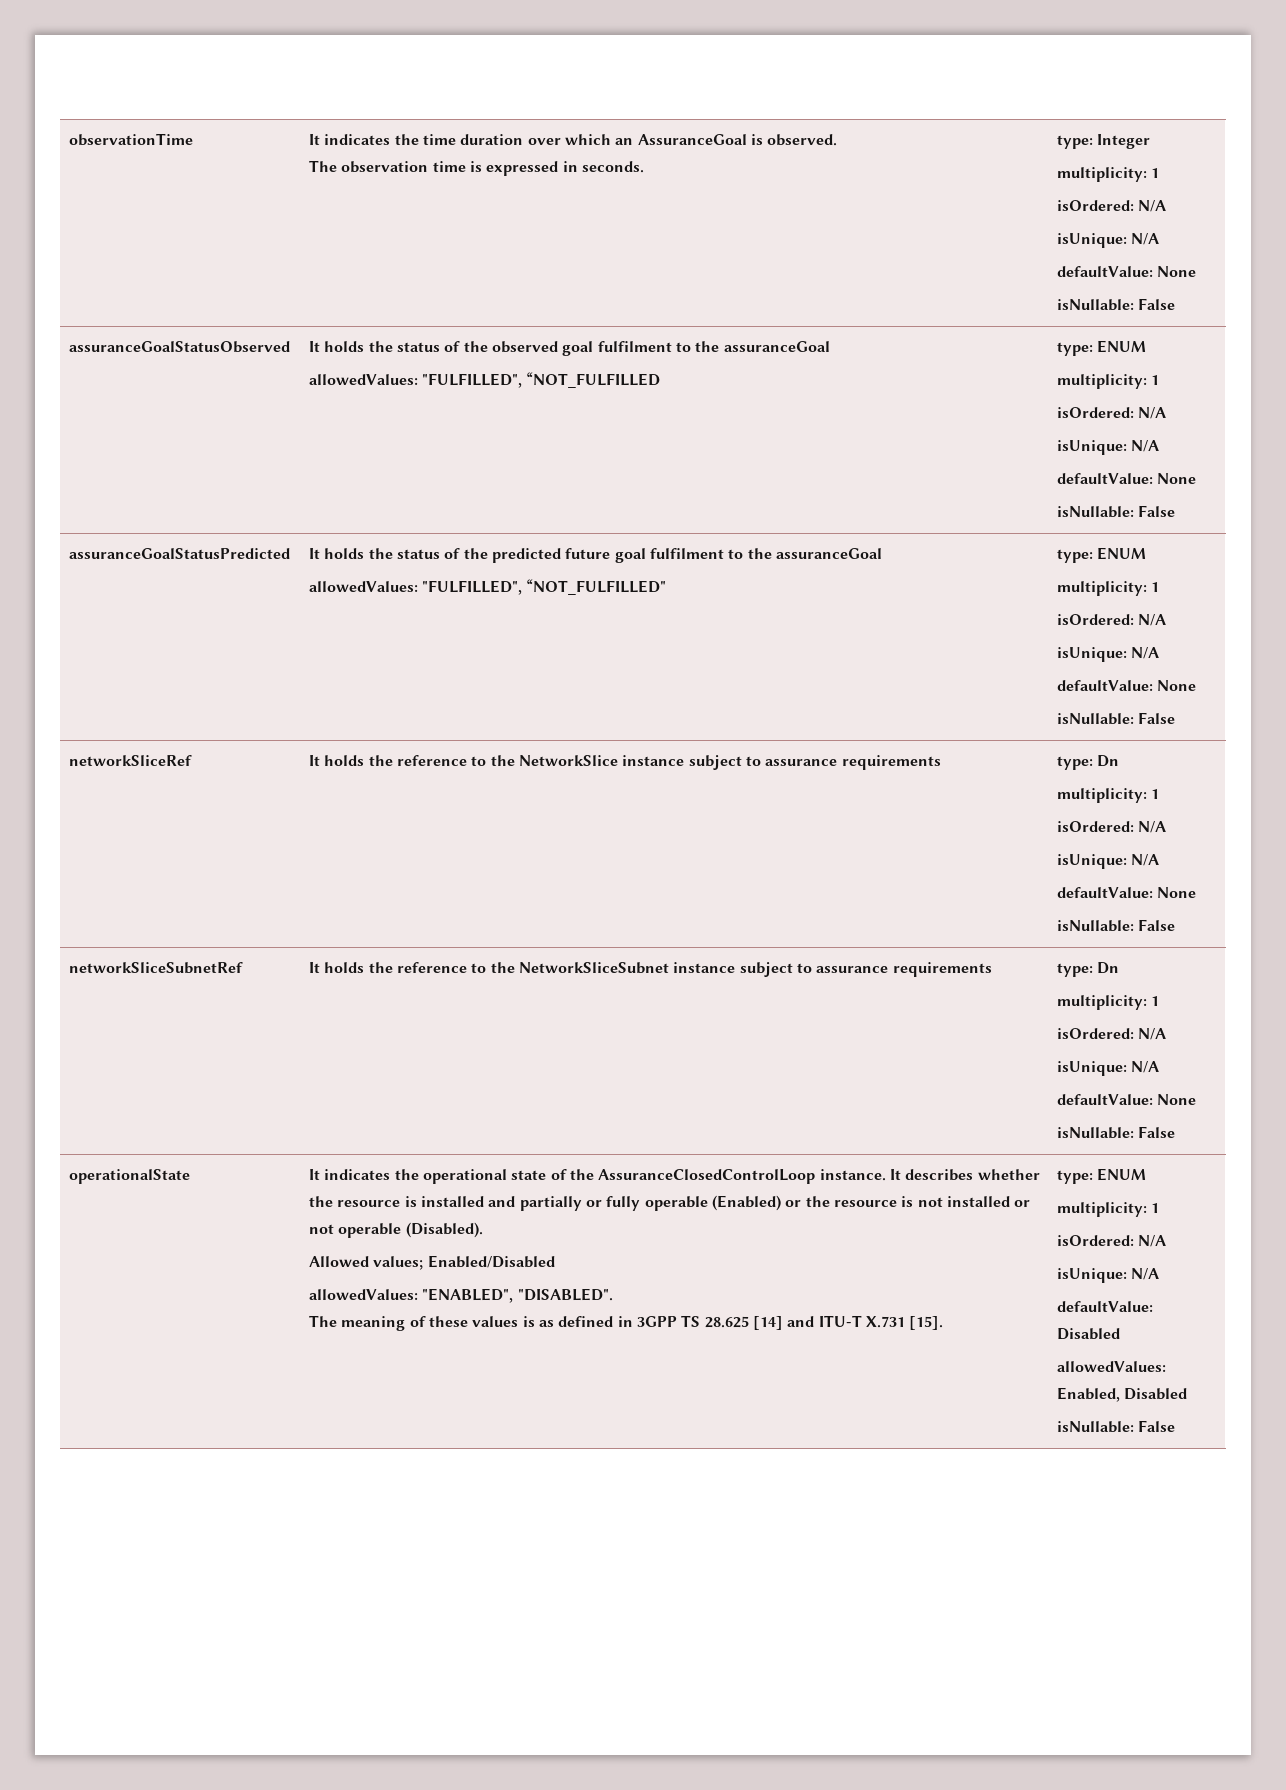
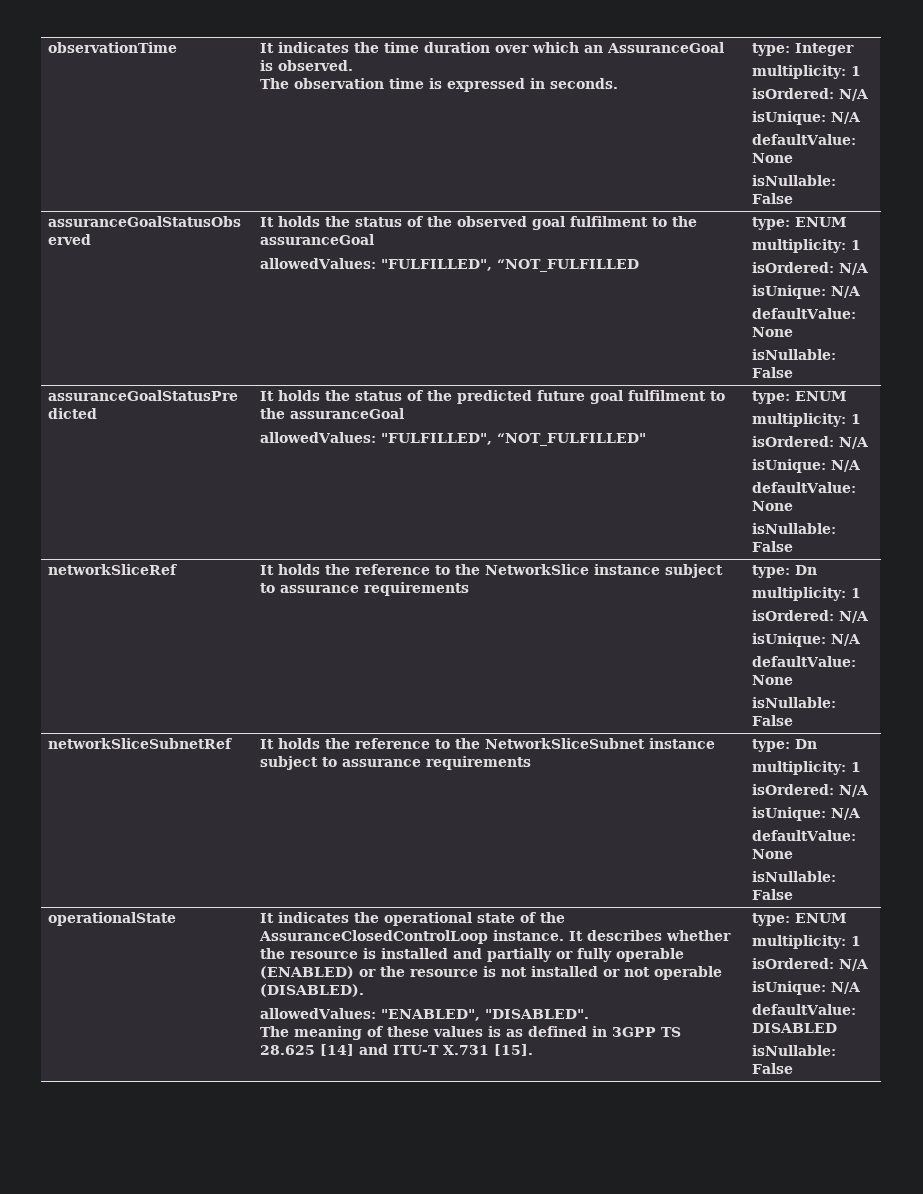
[711,1195,781,1211] (Enabled) -> [259,966,354,979] (ENABLED)
[405,1222,483,1238] [309,1255,555,1270] (Disabled). // Allowed values; Enabled/Disabled -> [259,984,364,997] (DISABLED).
[1057,1328,1121,1340] [1057,1361,1167,1372] [1057,1387,1188,1402] Disabled // allowedValues: Enabled, Disabled -> [751,1023,837,1033] DISABLED

